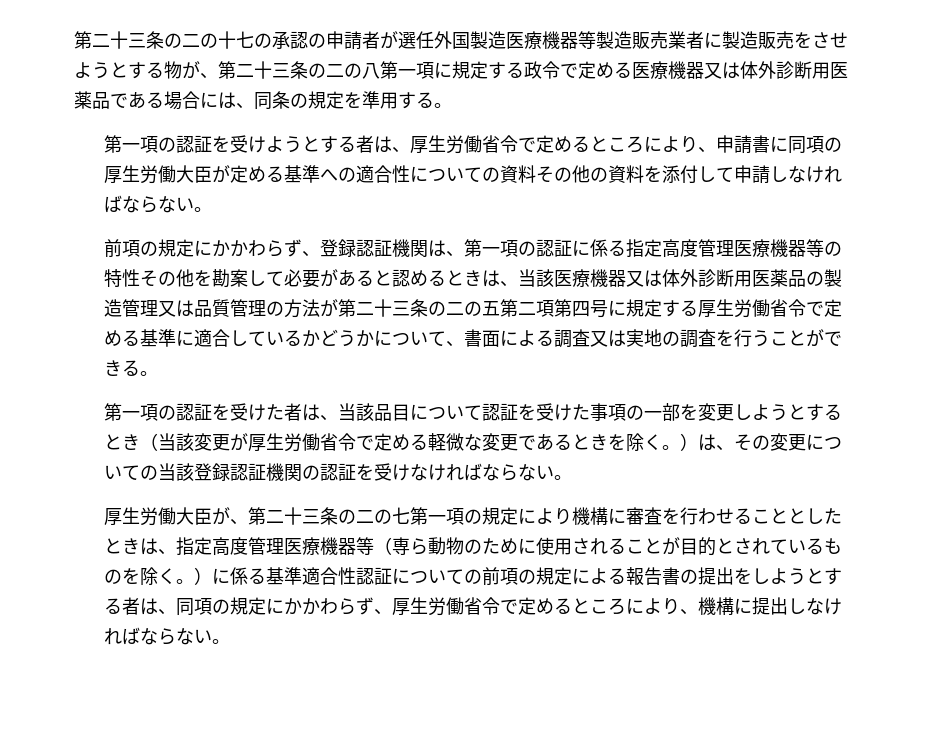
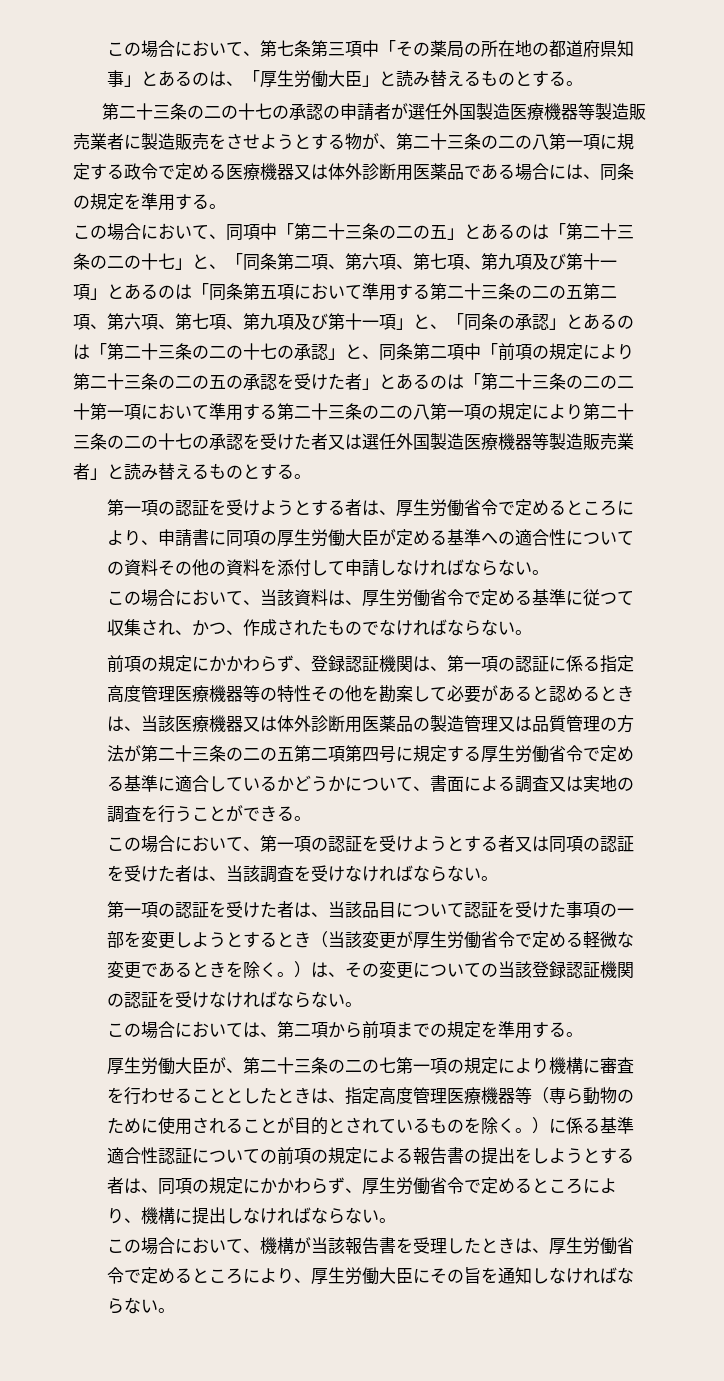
(74, 40) none -> [106,40,634,58] [106,70,583,88] この場合において、第七条第三項中「その薬局の所在地の都道府県知事」とあるのは、「厚生労働大臣」と読み替えるものとする。 //
(452, 105) none -> [73,223,634,241] [73,253,617,271] [73,283,617,301] [73,313,634,331] [73,343,634,361] [73,373,634,390] [73,403,634,421] [73,433,634,450] [73,463,311,480] // この場合において、同項中「第二十三条の二の五」とあるのは「第二十三条の二の十七」と、「同条第二項、第六項、第七項、第九項及び第十一項」とあるのは「同条第五項において準用する第二十三条の二の五第二項、第六項、第七項、第九項及び第十一項」と、「同条の承認」とあるのは「第二十三条の二の十七の承認」と、同条第二項中「前項の規定により第二十三条の二の五の承認を受けた者」とあるのは「第二十三条の二の二十第一項において準用する第二十三条の二の八第一項の規定により第二十三条の二の十七の承認を受けた者又は選任外国製造医療機器等製造販売業者」と読み替えるものとする。
(213, 209) none -> [106,589,634,607] [106,619,532,636] // この場合において、当該資料は、厚生労働省令で定める基準に従つて収集され、かつ、作成されたものでなければならない。
(159, 373) none -> [106,835,634,853] [106,865,498,883] // この場合において、第一項の認証を受けようとする者又は同項の認証を受けた者は、当該調査を受けなければならない。
(573, 477) none -> [106,1021,583,1039] // この場合においては、第二項から前項までの規定を準用する。
(231, 641) none -> [106,1237,634,1255] [106,1267,634,1285] [106,1297,175,1314] // この場合において、機構が当該報告書を受理したときは、厚生労働省令で定めるところにより、厚生労働大臣にその旨を通知しなければならない。

